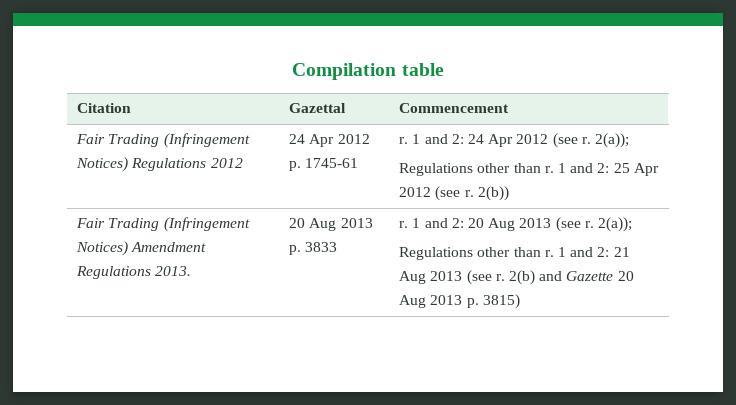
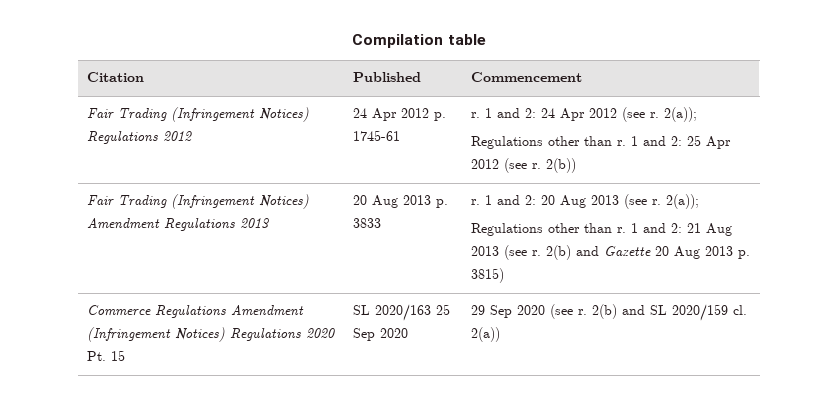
[289,103,347,113] Gazettal -> [352,72,421,82] Published
[155,266,192,276] 2013. -> [239,218,269,228] 2013
(520, 301) none -> [86,305,304,318] [86,327,335,342] [86,350,125,361] [352,304,450,321] [352,328,408,341] [470,304,747,321] [470,327,500,342] // Commerce Regulations Amendment (Infringement Notices) Regulations 2020 Pt. 15 | SL 2020/163 25 Sep 2020 | 29 Sep 2020 (see r. 2(b) and SL 2020/159 cl. 2(a))

